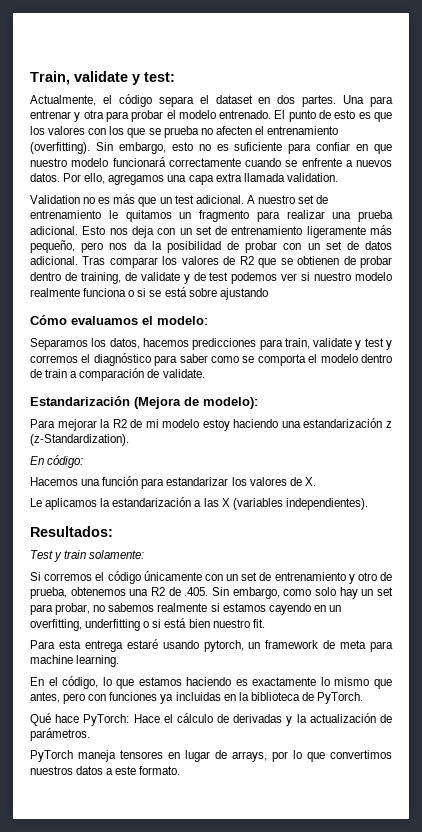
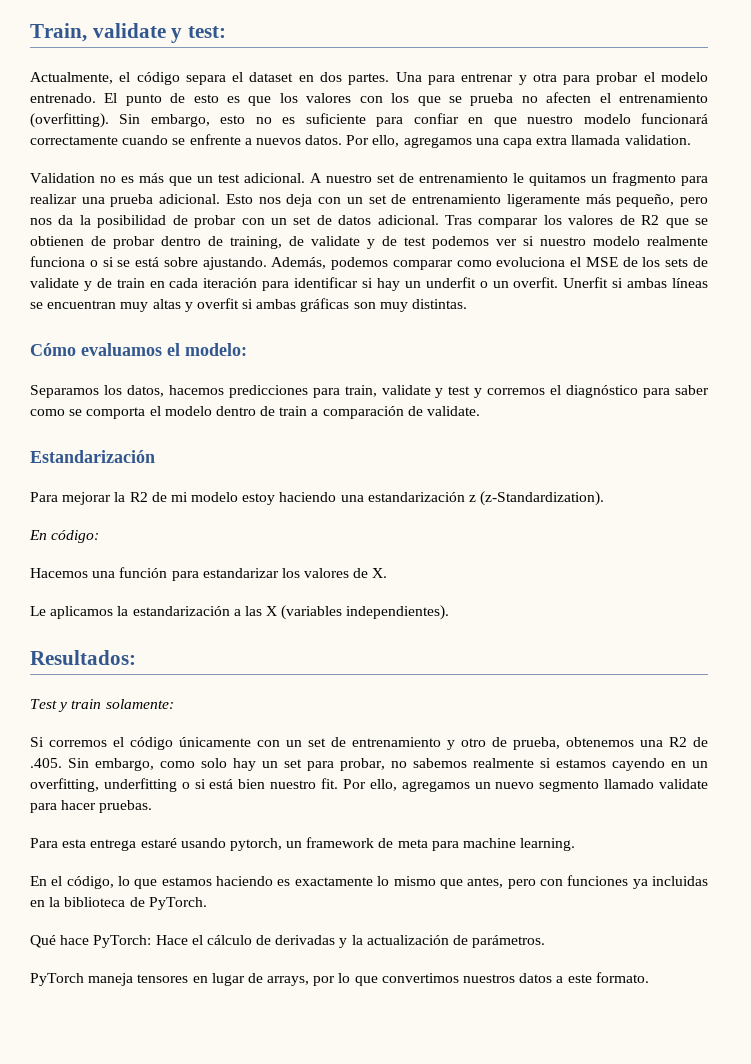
[219,288,268,300] ajustando -> [202,257,708,270] [30,277,709,291] [30,298,468,312] ajustando. Además, podemos comparar como evoluciona el MSE de los sets de validate y de train en cada iteración para identificar si hay un underfit o un overfit. Unerfit si ambas líneas se encuentran muy altas y overfit si ambas gráficas son muy distintas.
[134,397,258,409] (Mejora de modelo): -> (155, 456) none
(265, 623) none -> [342,779,709,792] [30,800,153,813] Por ello, agregamos un nuevo segmento llamado validate para hacer pruebas.

